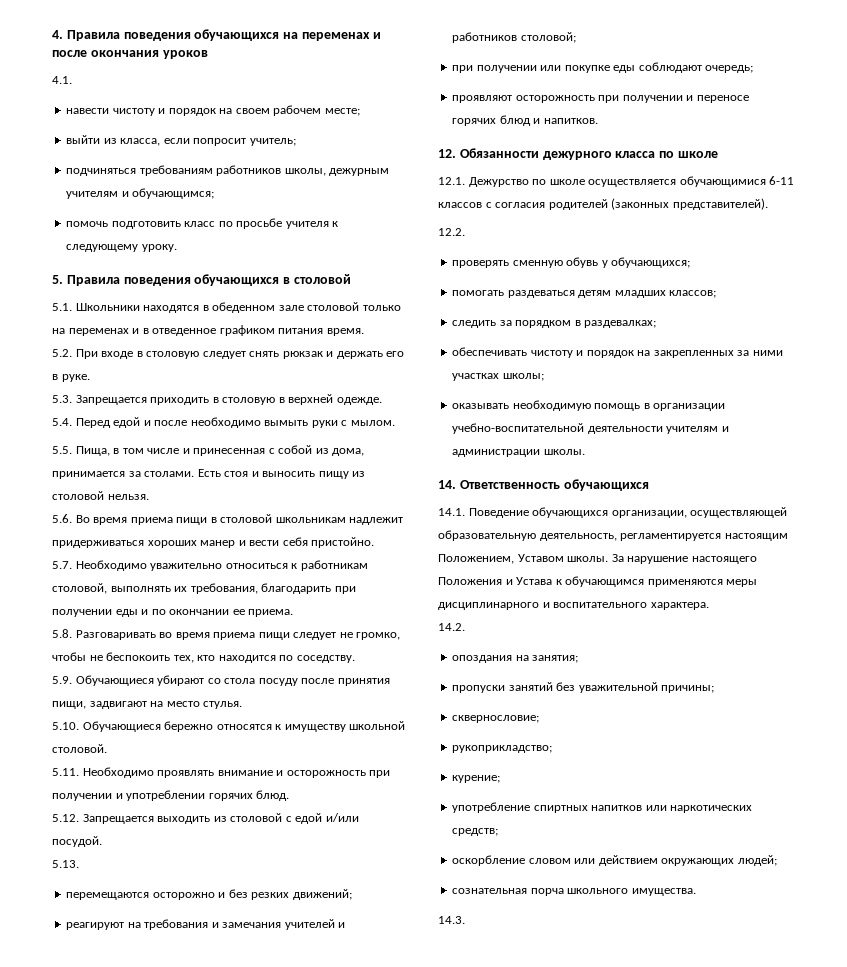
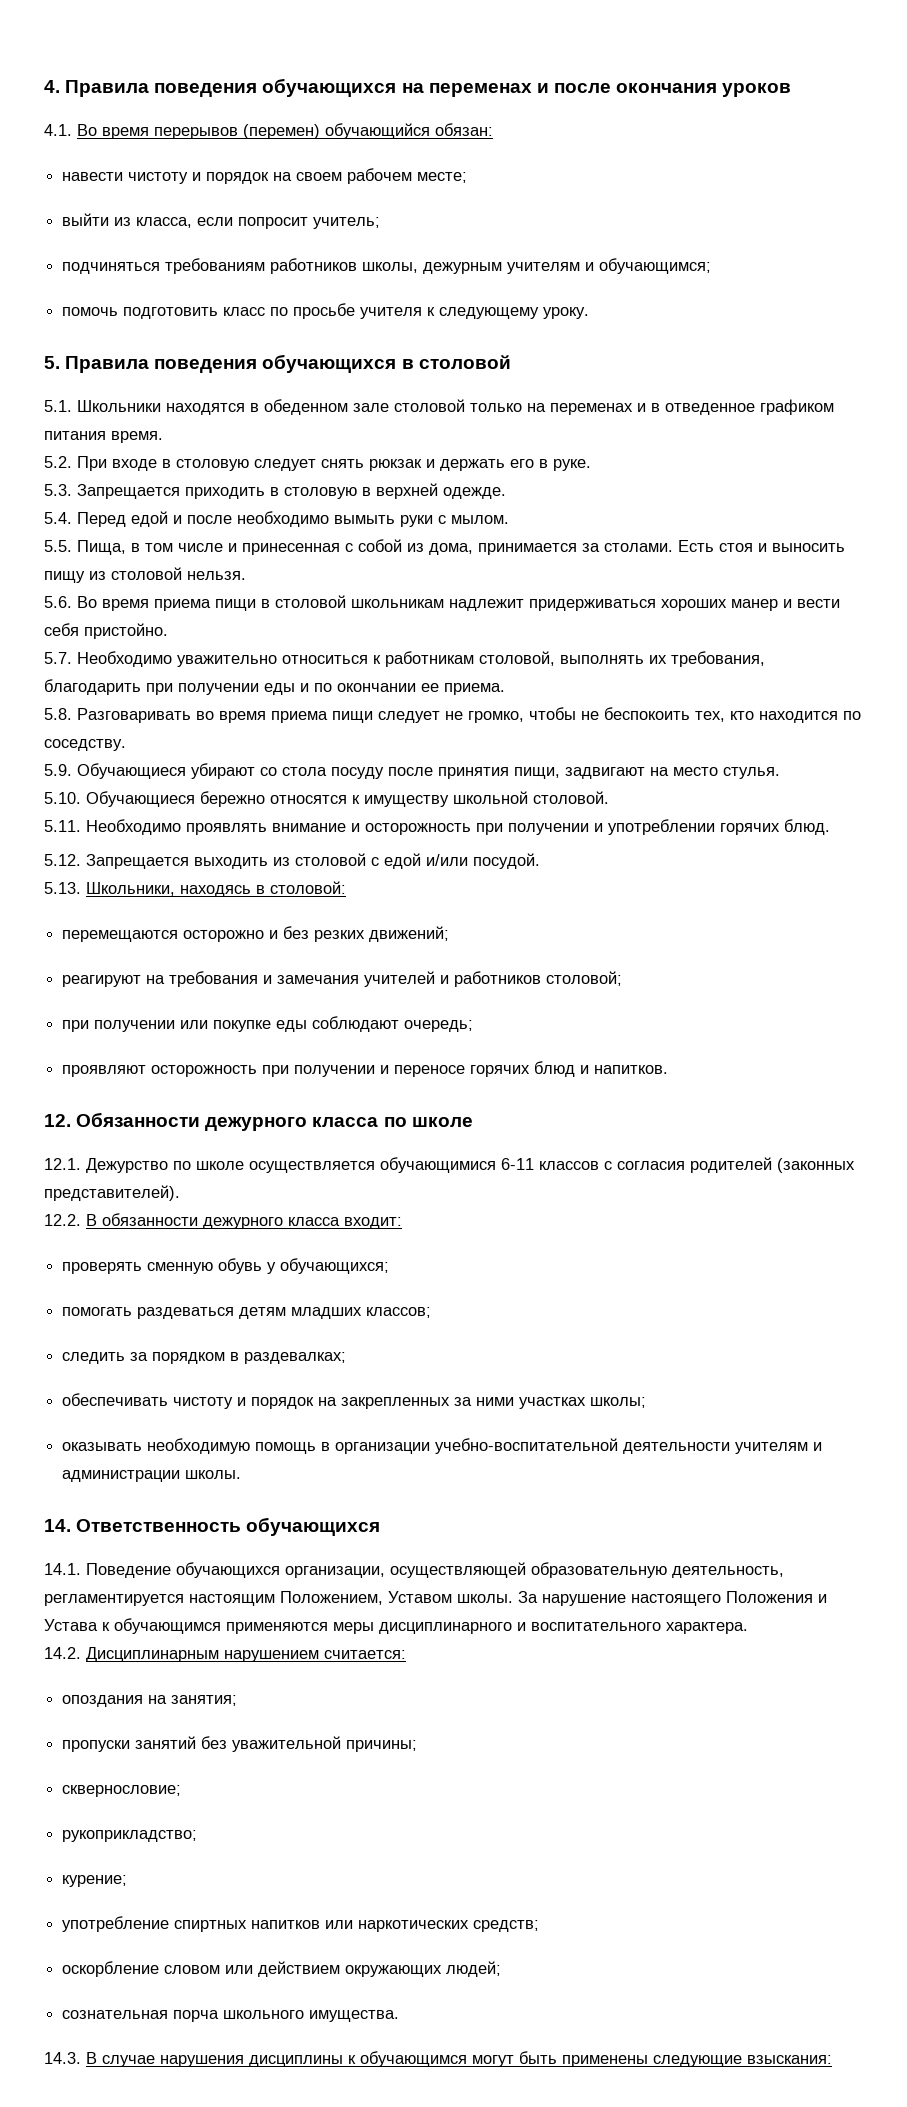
(72, 80) none -> [77,123,493,139] Во время перерывов (перемен) обучающийся обязан:
(79, 864) none -> [86,881,346,897] Школьники, находясь в столовой:
(465, 232) none -> [86,1213,402,1229] В обязанности дежурного класса входит:
(465, 627) none -> [86,1647,406,1662] Дисциплинарным нарушением считается:
(465, 920) none -> [86,2051,832,2067] В случае нарушения дисциплины к обучающимся могут быть применены следующие взыскания:

